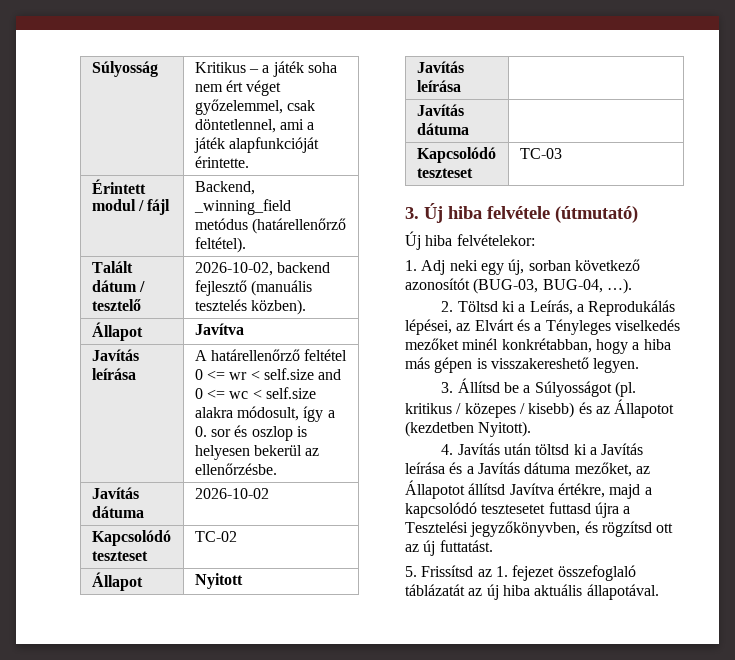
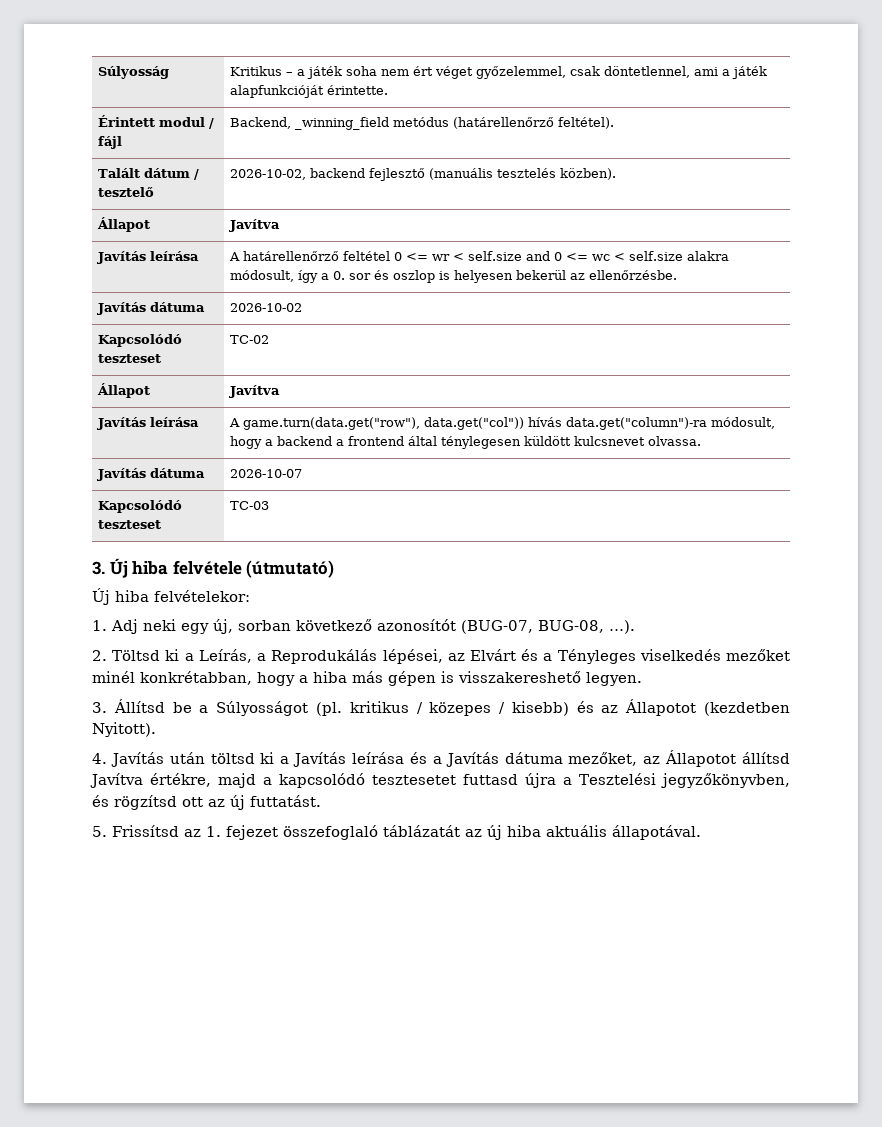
[194,573,243,589] [416,61,464,73] [416,80,461,92] [416,104,464,116] [416,123,469,135] Nyitott // Javítás leírása | // Javítás dátuma | -> [229,385,281,398] [97,417,200,430] [229,417,776,430] [230,436,702,449] [97,468,206,481] [230,469,303,478] Javítva // Javítás leírása | A game.turn(data.get("row"), data.get("col")) hívás data.get("column")-ra módosult, hogy a backend a frontend által ténylegesen küldött kulcsnevet olvassa. // Javítás dátuma | 2026-10-07
[473,278,603,294] (BUG-03, BUG-04, -> [461,620,604,634] (BUG-07, BUG-08,

